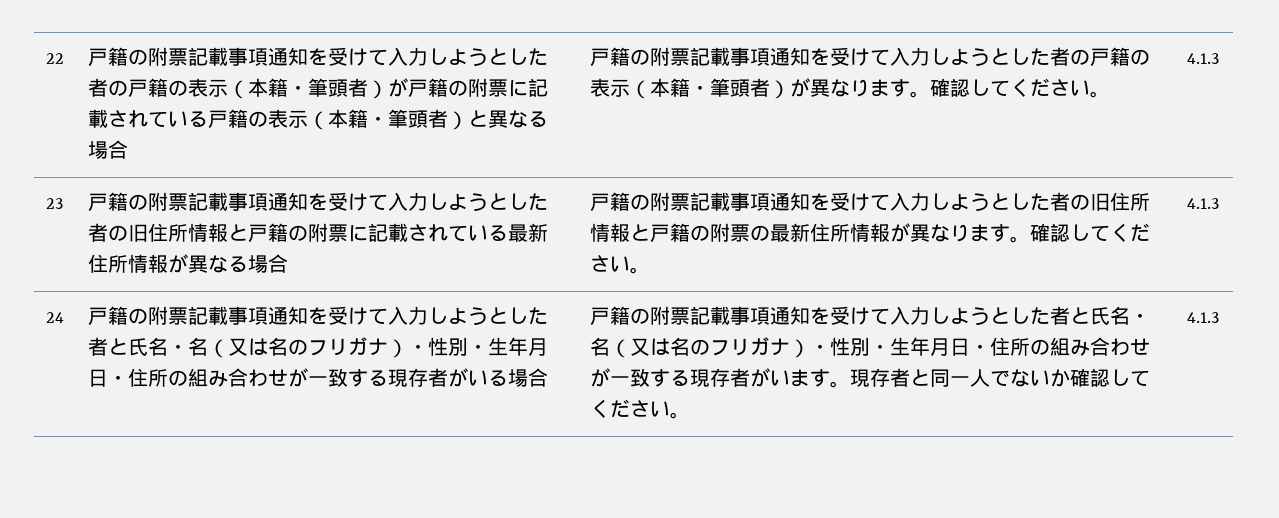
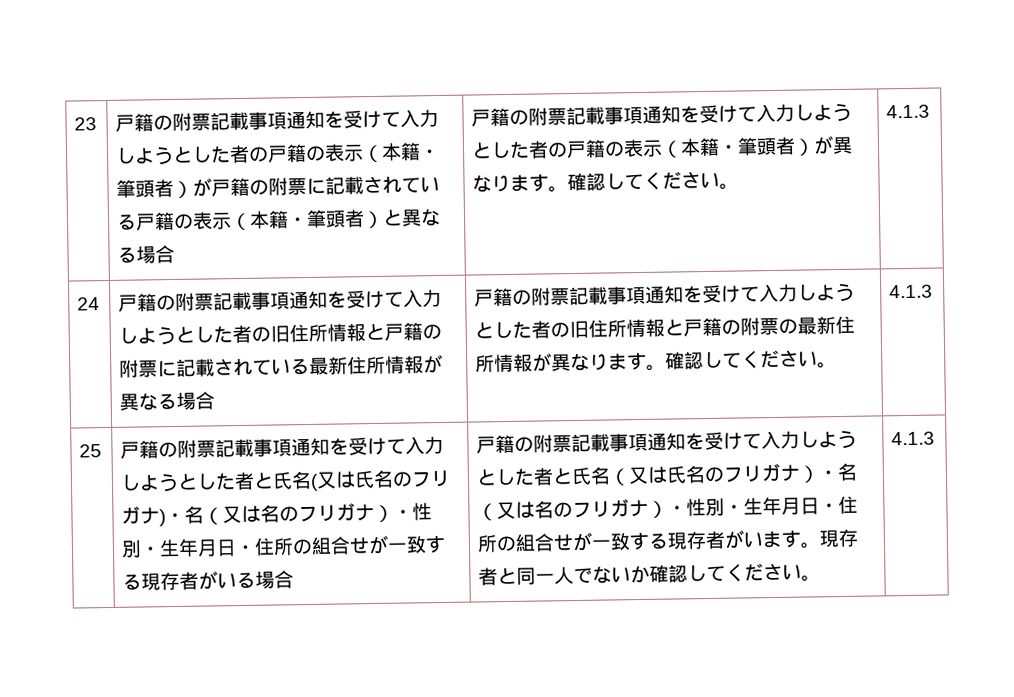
[45,53,64,64] 22 -> [74,117,98,131] 23
[45,198,63,209] 23 -> [77,297,101,311] 24
[45,312,64,323] 24 -> [79,444,103,458] 25
(168, 346) none -> [310,469,452,491] [121,506,167,527] (又は氏名のフリガナ)
[207,368,268,387] み合わ -> [330,536,352,555] 合
(1130, 315) none -> [609,463,821,486] （又は氏名のフリガナ）
[1069,337,1130,356] み合わ -> [534,533,556,552] 合

